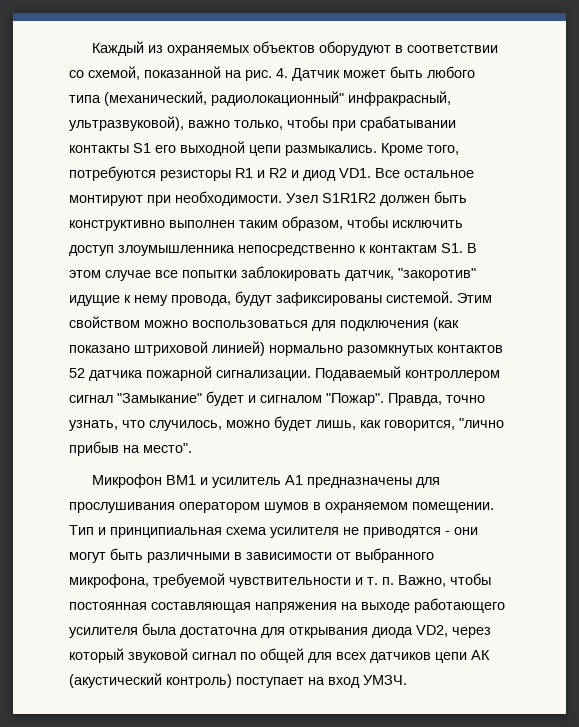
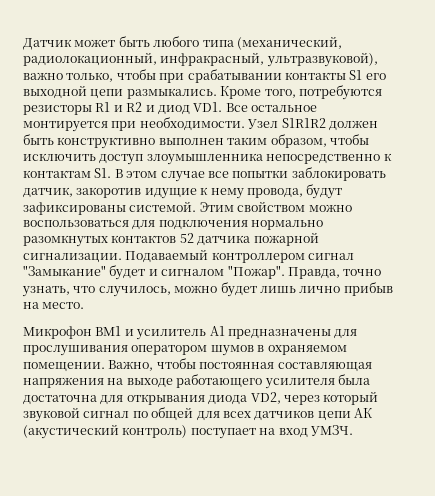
[91,41,498,56] [69,66,288,81] Каждый из охраняемых объектов оборудуют в соответствии со схемой, показанной на рис. 4. -> (23, 44) none
[211,91,344,106] радиолокационный" -> [23,52,157,66] радиолокационный,
[69,195,143,206] монтируют -> [23,121,108,132] монтируется
[398,268,476,281] "закоротив" -> [76,187,142,198] закоротив
[433,317,459,331] [69,341,265,356] (как показано штриховой линией) -> (248, 224) none
[316,418,504,431] лишь, как говорится, "лично -> [259,286,341,293] лишь лично
[143,443,192,453] место". -> [42,302,85,309] место.
[69,525,478,538] [69,548,434,563] [69,573,394,588] Тип и принципиальная схема усилителя не приводятся - они могут быть различными в зависимости от выбранного микрофона, требуемой чувствительности и т. п. -> (105, 367) none

